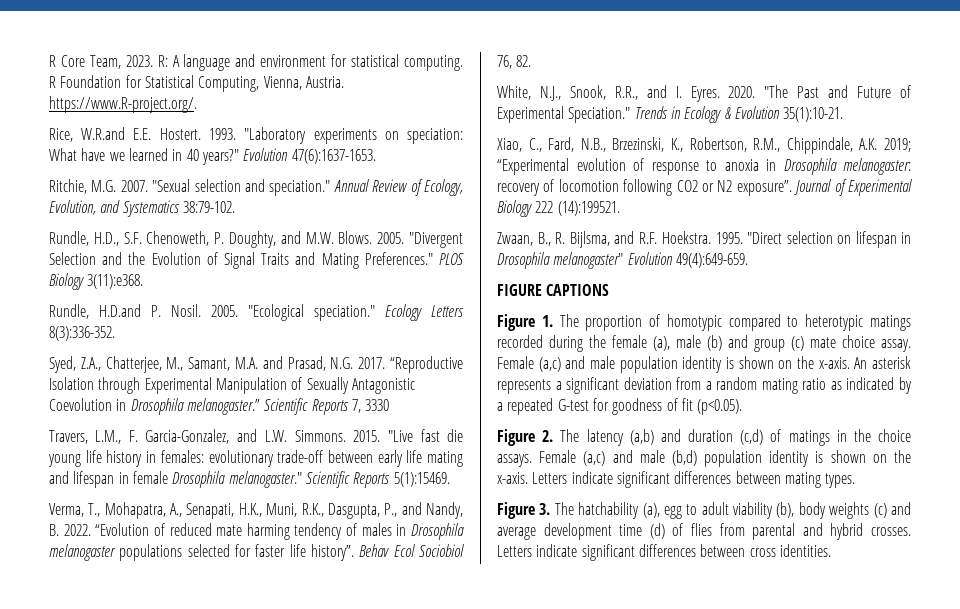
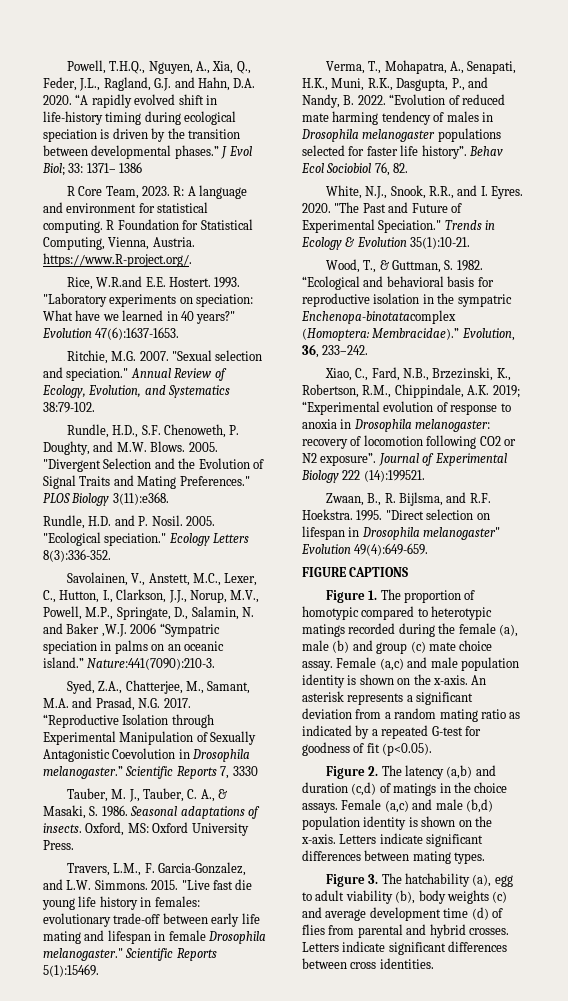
(49, 61) none -> [66,60,251,74] [43,77,256,91] [43,94,217,108] [43,111,237,125] [43,128,240,142] [43,145,252,159] [42,162,143,176] Powell, T.H.Q., Nguyen, A., Xia, Q., Feder, J.L., Ragland, G.J. and Hahn, D.A. 2020. “A rapidly evolved shift in life-history timing during ecological speciation is driven by the transition between developmental phases.” J Evol Biol; 33: 1371– 1386 //
[99,304,142,317] H.D.and -> [88,515,135,526] H.D. and
(115, 333) none -> [66,572,258,586] [43,589,260,603] [43,606,254,620] [43,623,220,637] [43,640,224,654] [43,657,216,670] // Savolainen, V., Anstett, M.C., Lexer, C., Hutton, I., Clarkson, J.J., Norup, M.V., Powell, M.P., Springate, D., Salamin, N. and Baker ,W.J. 2006 “Sympatric speciation in palms on an oceanic island.” Nature:441(7090):210-3.
(390, 405) none -> [66,788,228,802] [43,805,260,819] [43,822,249,836] [43,840,74,850] // Tauber, M. J., Tauber, C. A., & Masaki, S. 1986. Seasonal adaptations of insects. Oxford, MS: Oxford University Press.
(844, 114) none -> [325,259,483,273] [302,276,494,290] [302,293,512,307] [301,310,456,324] [302,328,515,341] [302,344,369,358] // Wood, T., & Guttman, S. 1982. “Ecological and behavioral basis for reproductive isolation in the sympatric Enchenopa-binotatacomplex (Homoptera: Membracidae).” Evolution, 36, 233–242.

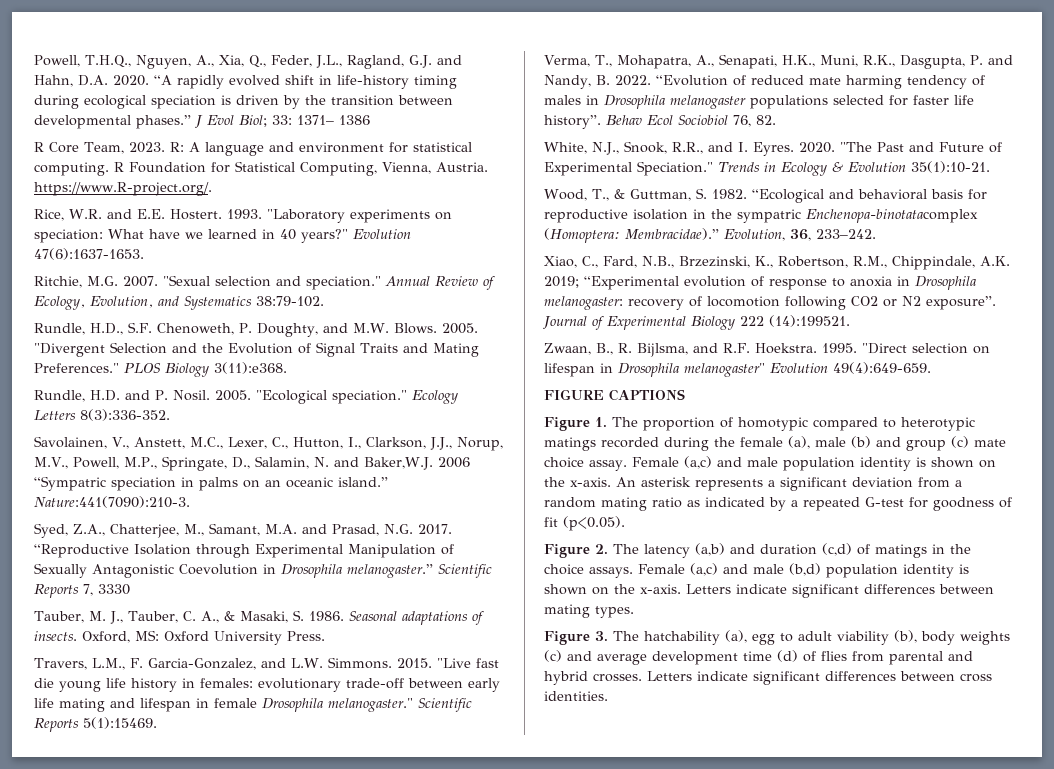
[96,276,143,287] W.R.and -> [69,209,132,219] W.R. and
[66,623,127,637] Baker ,W.J. -> [363,457,433,470] Baker,W.J.
[451,78,465,91] P., -> [969,55,983,65] P.

